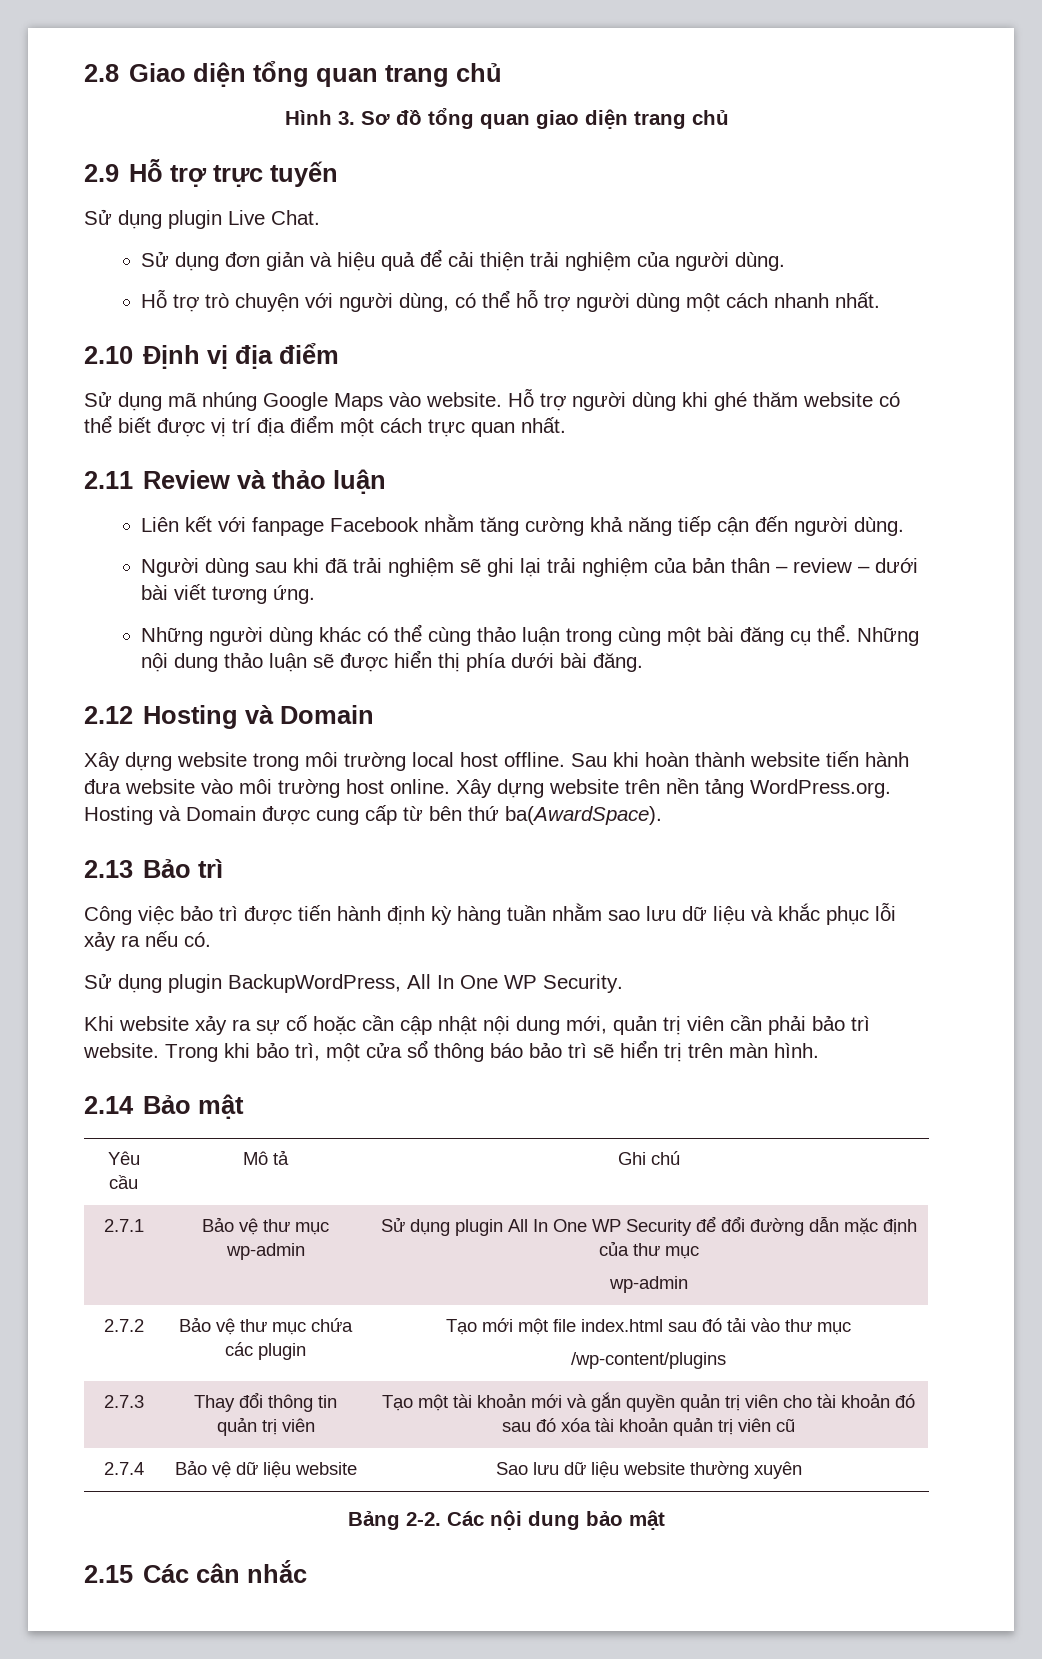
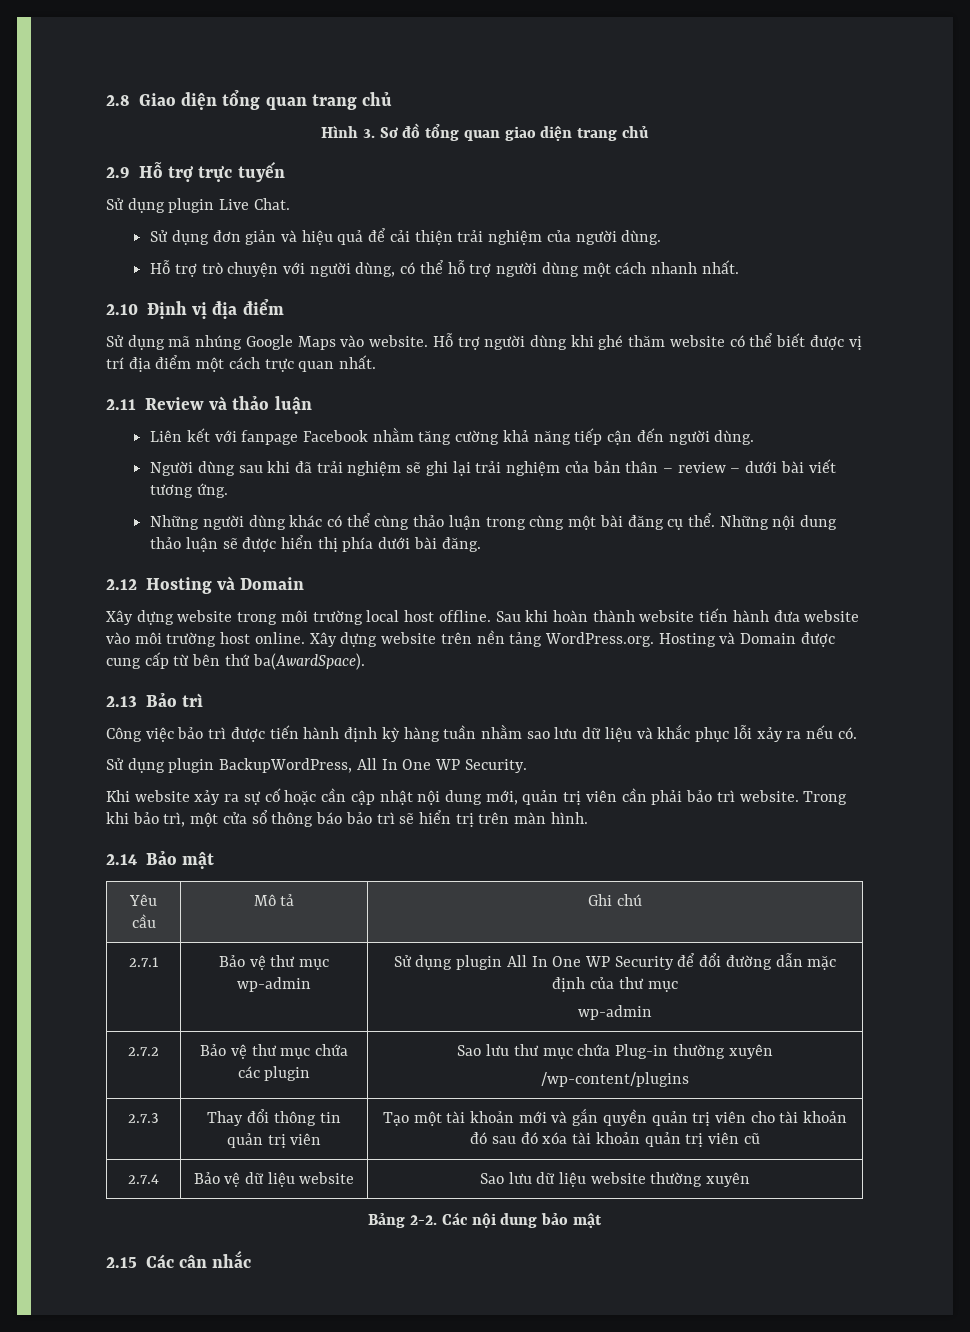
[446,1317,851,1335] Tạo mới một file index.html sau đó tải vào thư mục -> [457,1044,773,1059] Sao lưu thư mục chứa Plug-in thường xuyên

